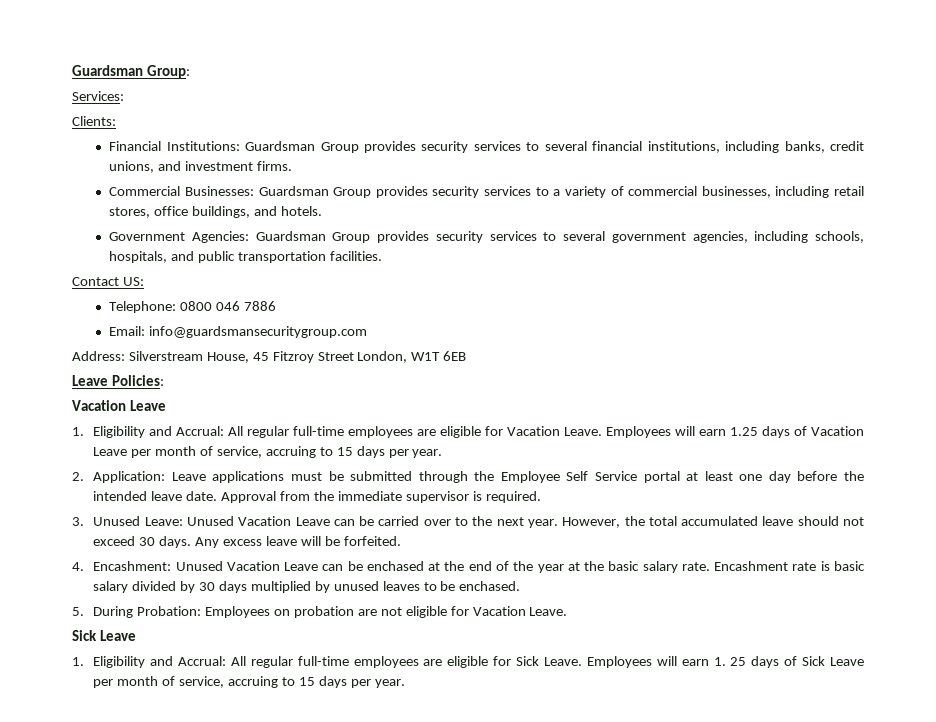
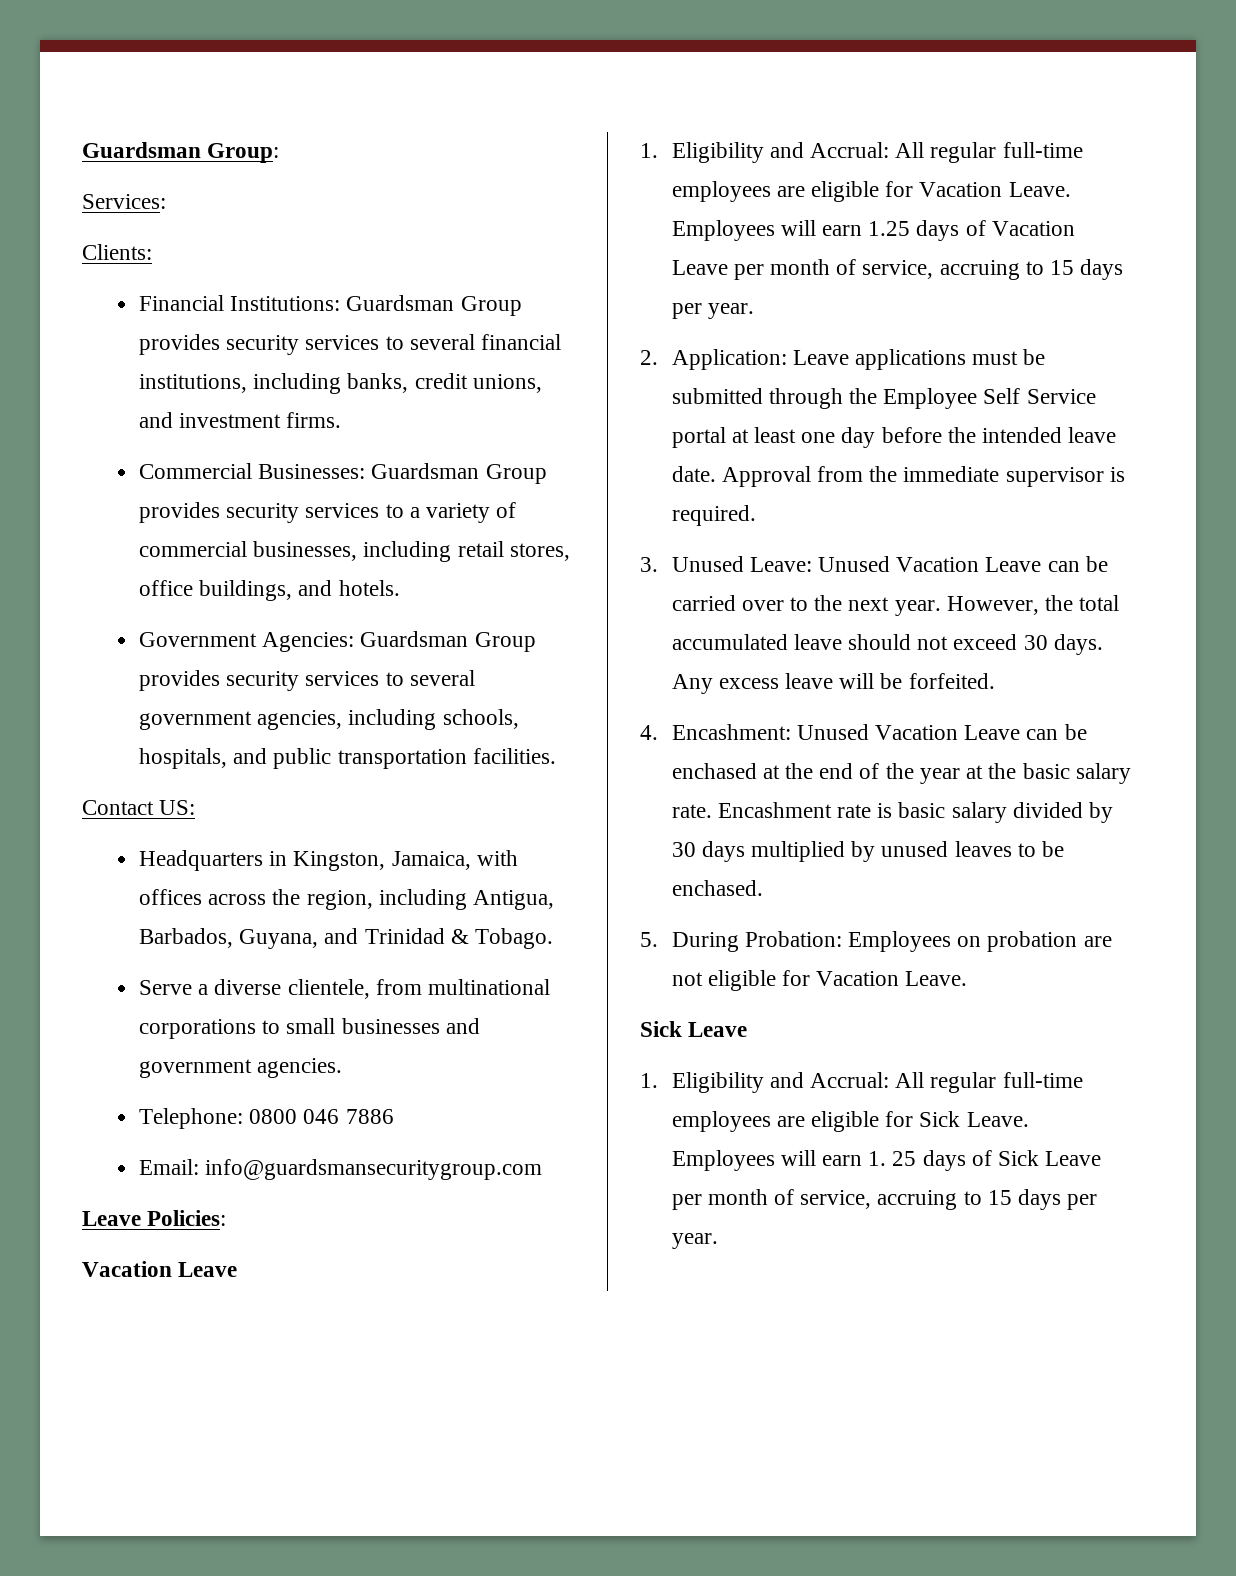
(144, 281) none -> [138,850,518,871] [138,889,554,910] [138,928,553,949] [138,979,550,999] [138,1018,480,1039] [138,1058,343,1078] // Headquarters in Kingston, Jamaica, with offices across the region, including Antigua, Barbados, Guyana, and Trinidad & Tobago. // Serve a diverse clientele, from multinational corporations to small businesses and government agencies.
[72,351,467,363] // Address: Silverstream House, 45 Fitzroy Street London, W1T 6EB -> (543, 1169) none

